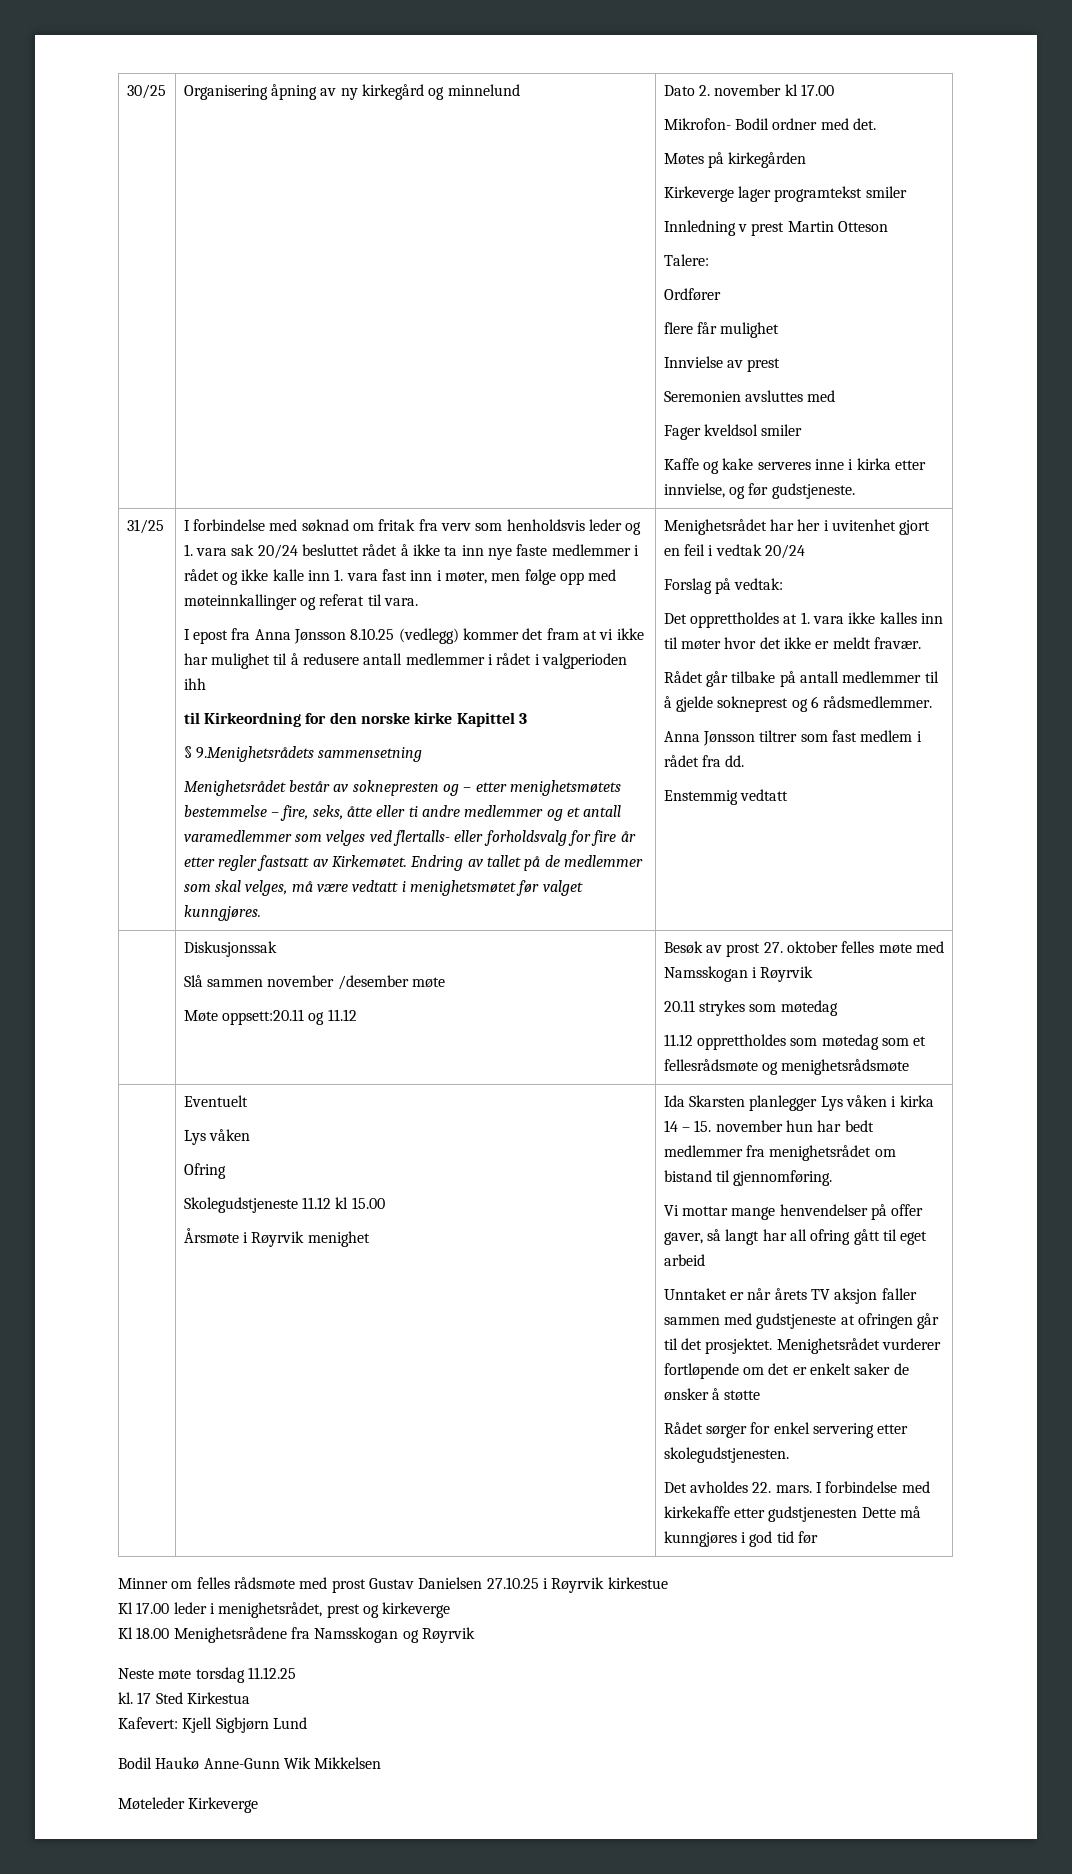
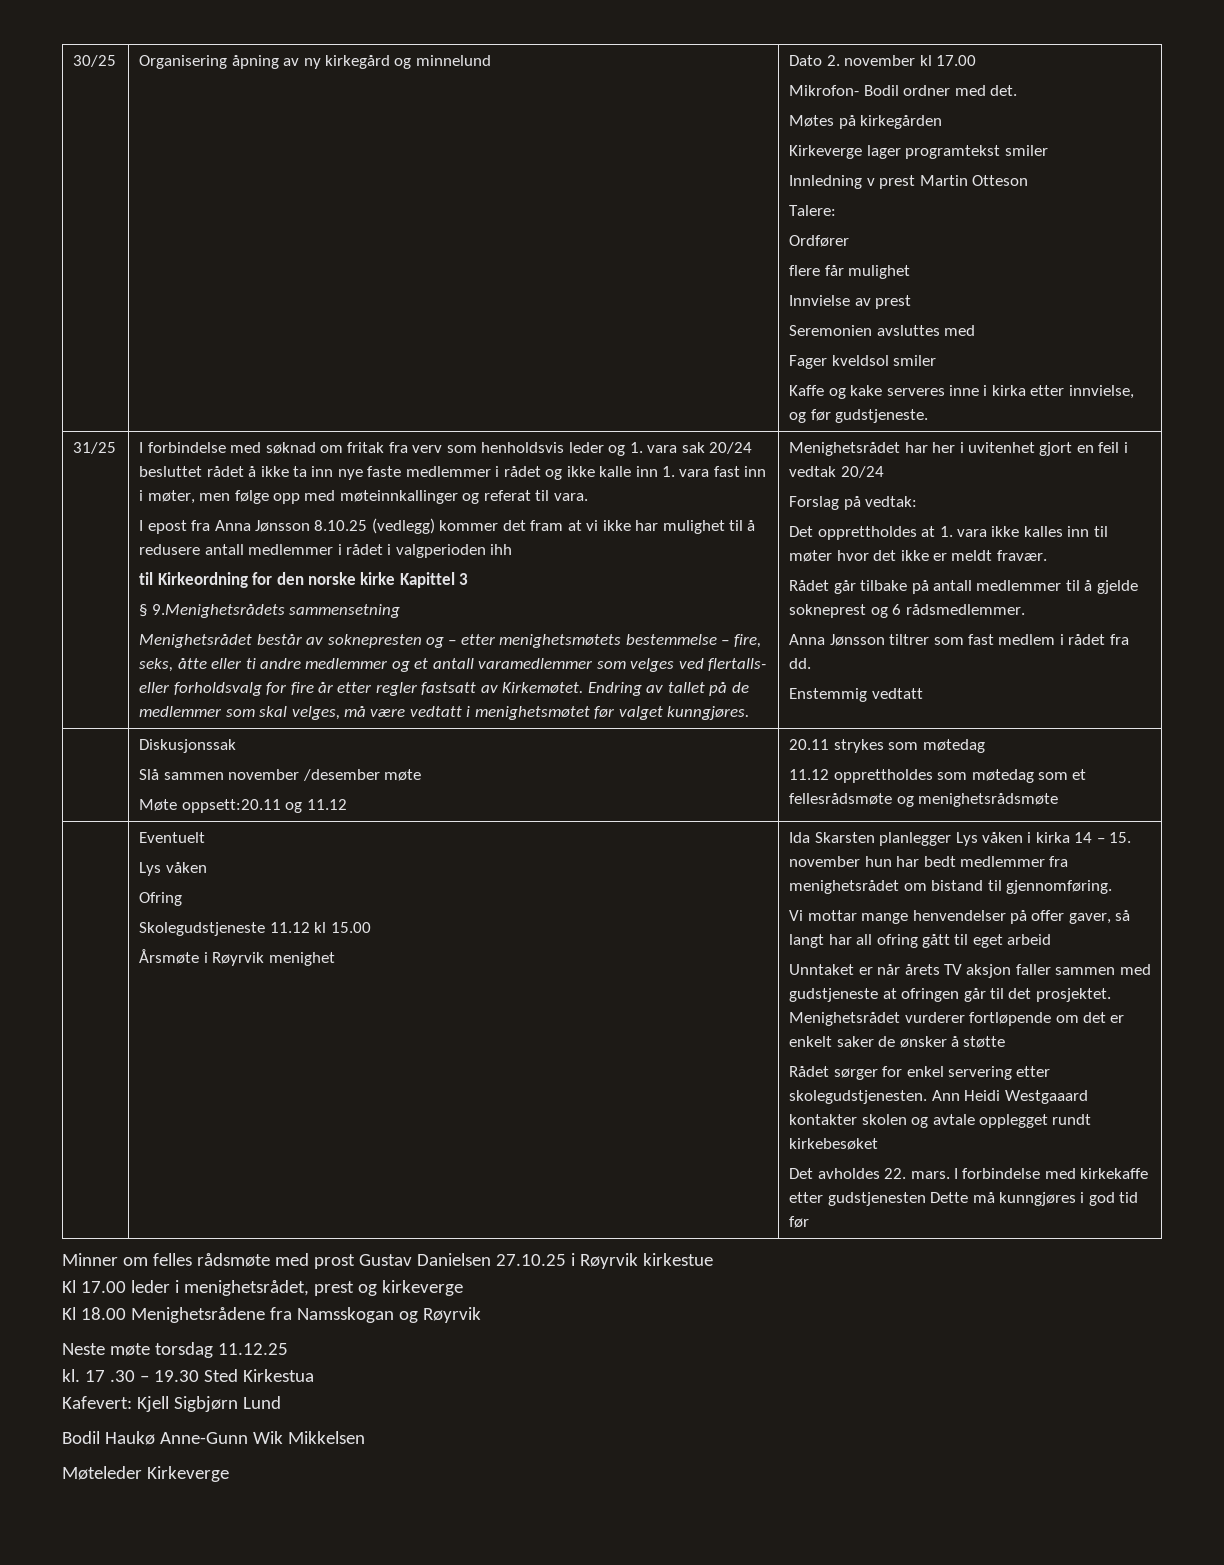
[663,941,944,957] [663,966,814,982] Besøk av prost 27. oktober felles møte med Namsskogan i Røyrvik // -> (347, 804) none
(789, 1455) none -> [931,1090,1088,1104] [789,1114,1092,1128] [789,1138,879,1150] Ann Heidi Westgaaard kontakter skolen og avtale opplegget rundt kirkebesøket
(152, 1698) none -> [109,1370,199,1382] .30 – 19.30

